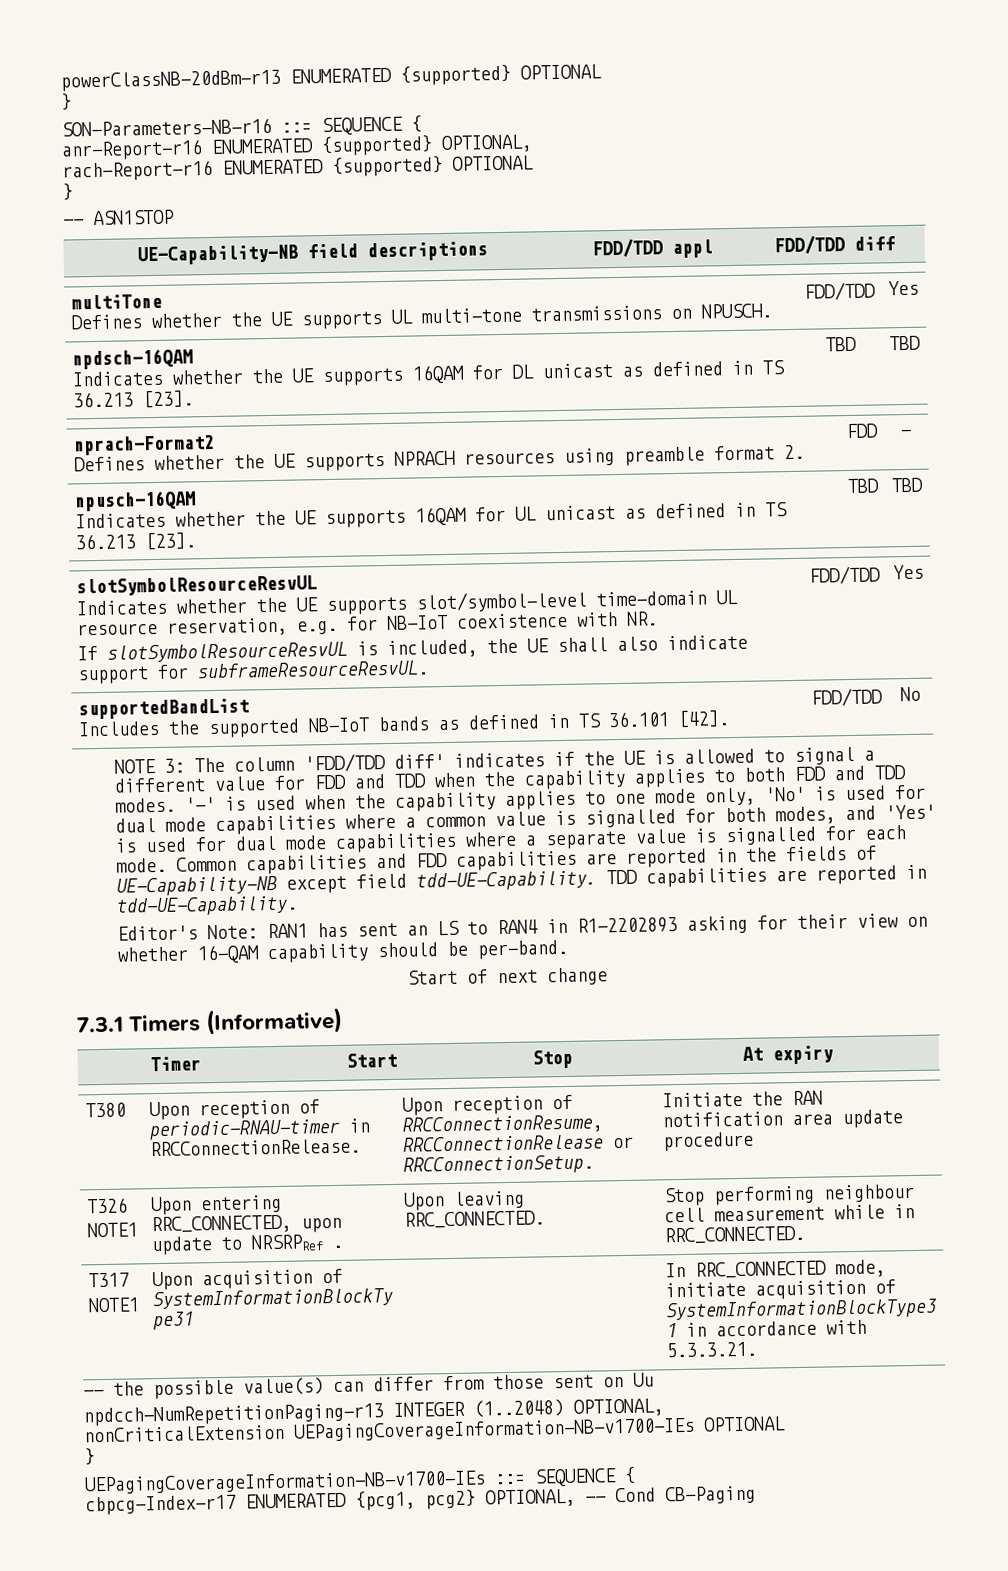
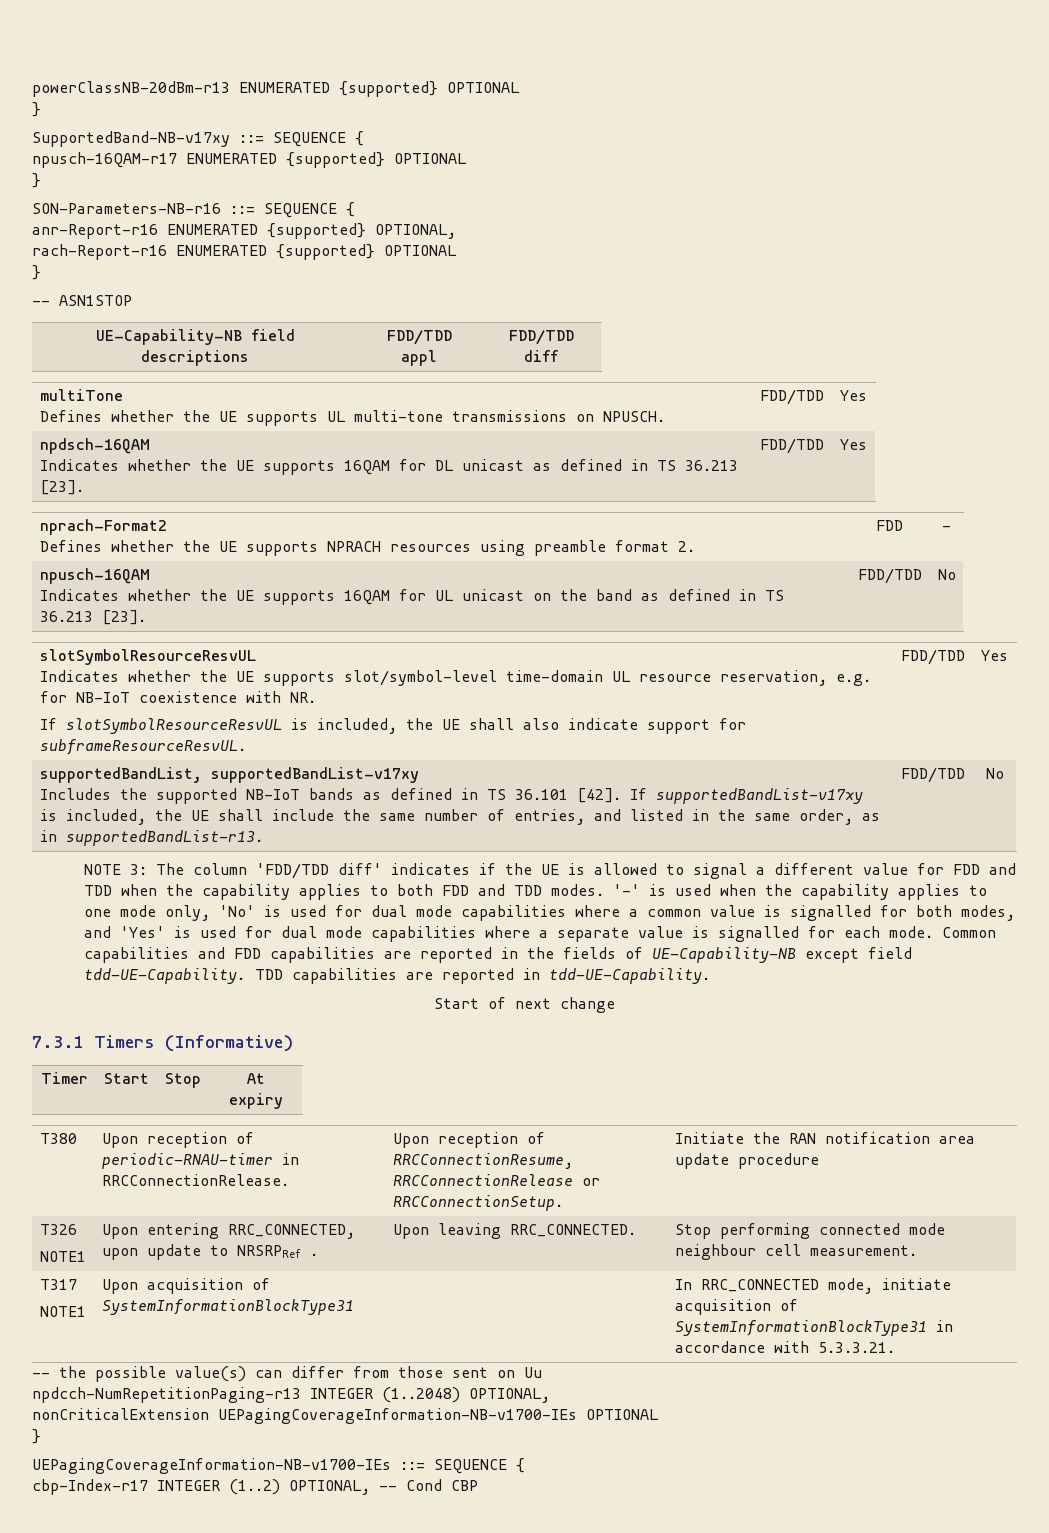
(72, 102) none -> [32,131,364,147] [32,152,467,168] [32,173,41,188] // SupportedBand-NB-v17xy ::= SEQUENCE { // npusch-16QAM-r17 ENUMERATED {supported} OPTIONAL // }
[824,336,857,352] [888,335,921,351] TBD | TBD -> [759,438,824,454] [840,439,867,450] FDD/TDD | Yes
[624,502,788,519] [74,532,196,551] [846,478,879,494] [890,477,923,493] as defined in TS 36.213 [23]. | TBD | TBD -> [532,589,784,601] [39,610,146,625] [857,568,922,584] [937,569,956,580] on the band as defined in TS 36.213 [23]. | FDD/TDD | No
[77,698,249,720] supportedBandList -> [39,767,419,783] supportedBandList, supportedBandList-v17xy
(730, 719) none -> [629,788,863,804] [39,809,880,825] [39,830,263,846] If supportedBandList-v17xy is included, the UE shall include the same number of entries, and listed in the same order, as in supportedBandList-r13.
[116,913,928,941] [116,939,568,964] // Editor's Note: RAN1 has sent an LS to RAN4 in R1-2202893 asking for their view on whether 16-QAM capability should be per-band. -> (710, 976) none
[822,1183,915,1203] [663,1203,915,1223] [663,1225,805,1245] neighbour cell measurement while in RRC_CONNECTED. -> [818,1223,945,1235] [674,1244,917,1260] connected mode neighbour cell measurement.
[85,1489,476,1516] cbpcg-Index-r17 ENUMERATED {pcg1, pcg2} -> [32,1479,280,1495] cbp-Index-r17 INTEGER (1..2)
[665,1485,756,1505] CB-Paging -> [451,1480,478,1491] CBP

